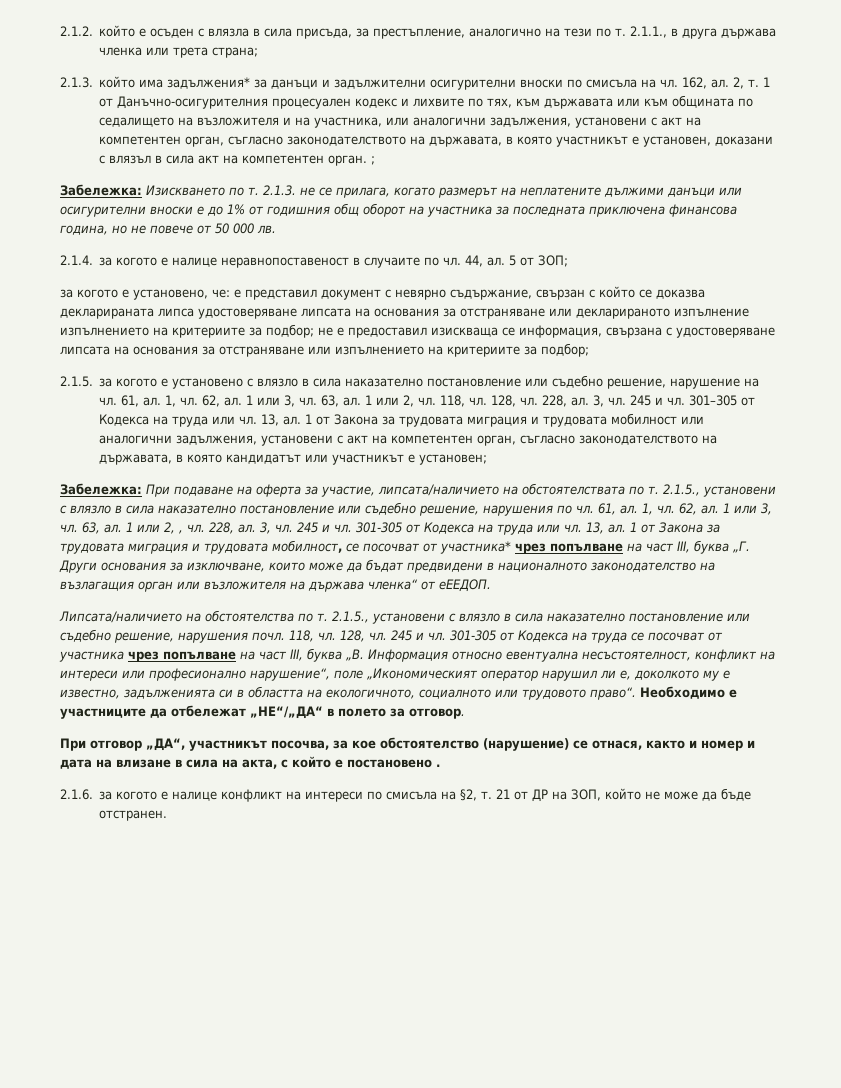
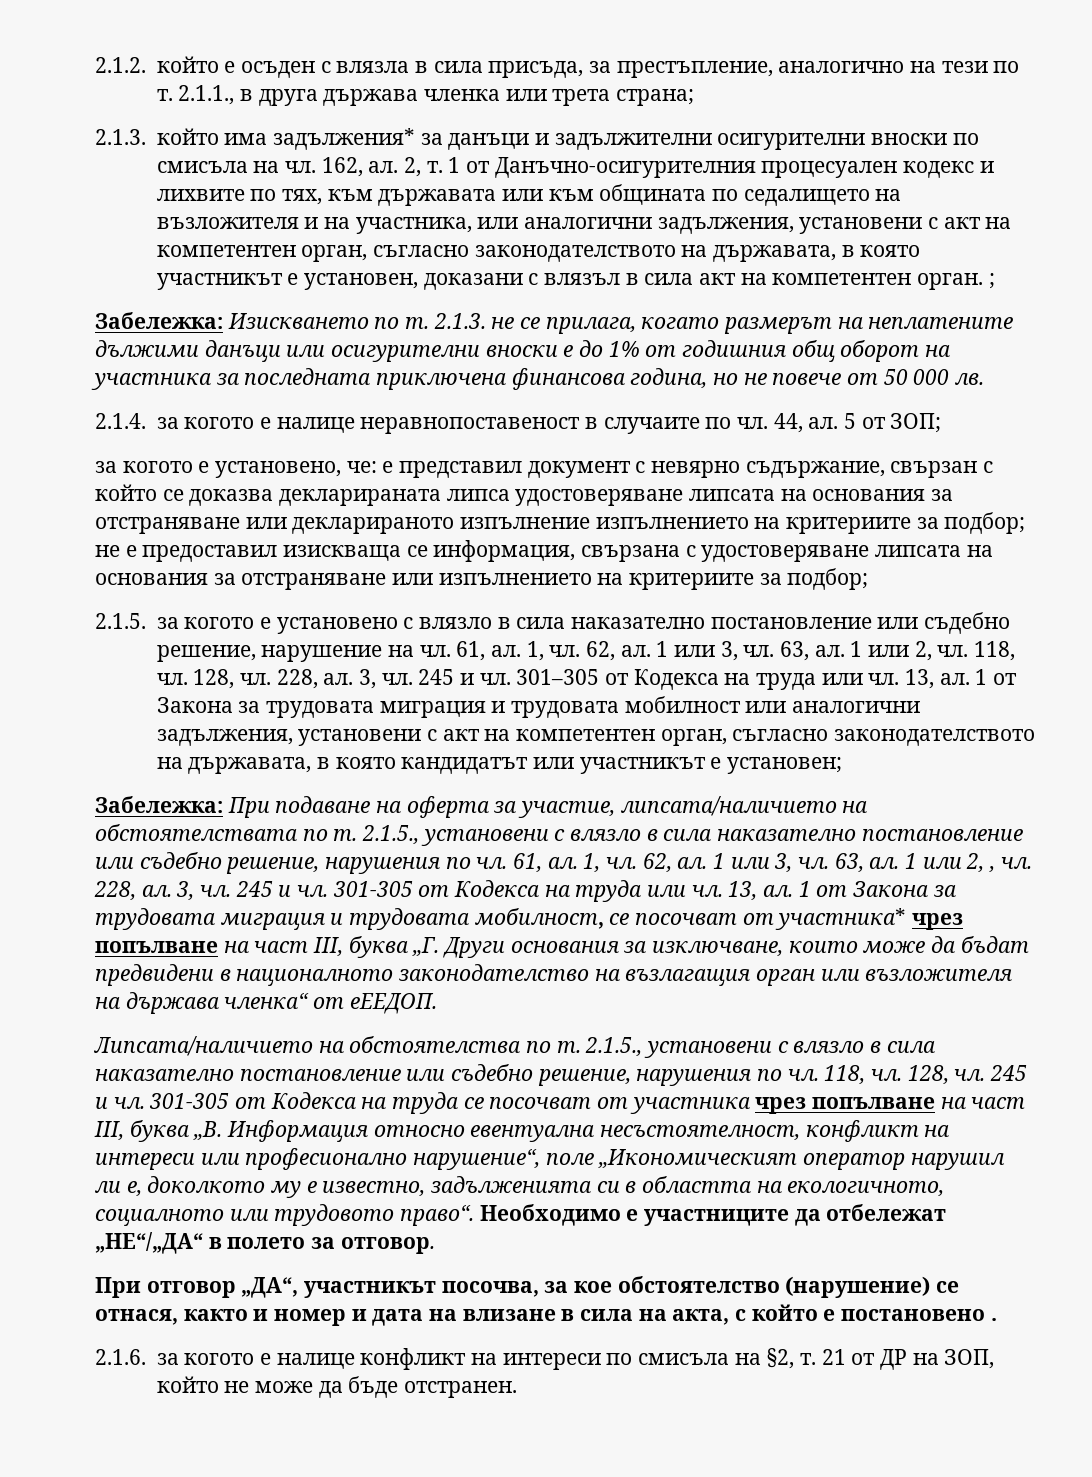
[252,632,285,641] почл. -> [757,1069,819,1081] по чл.

